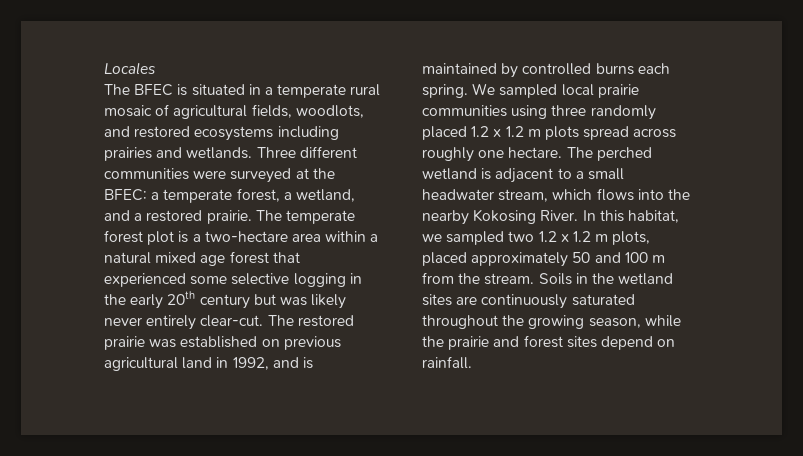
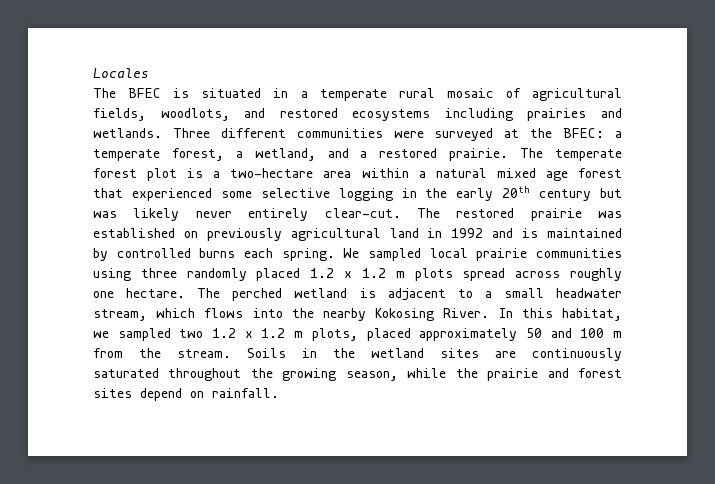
[283,336,341,350] previous -> [206,228,282,241] previously
[232,357,269,370] 1992, -> [451,228,484,238] 1992

